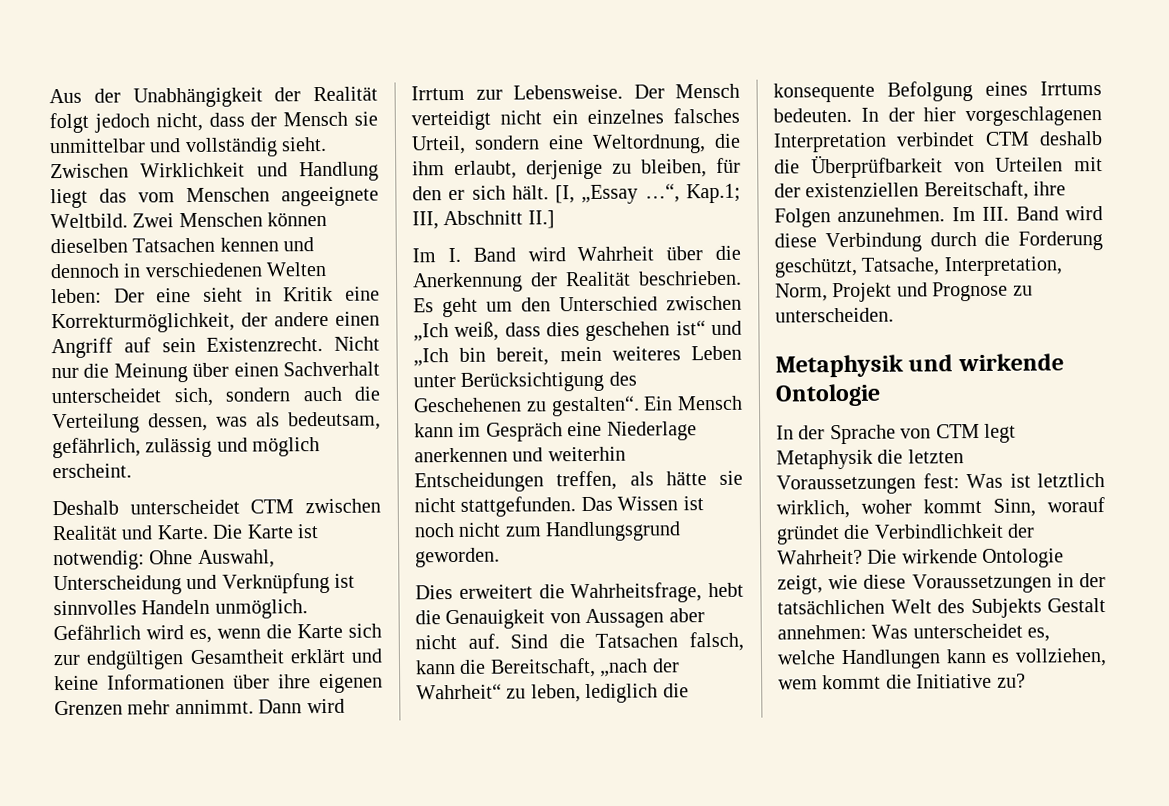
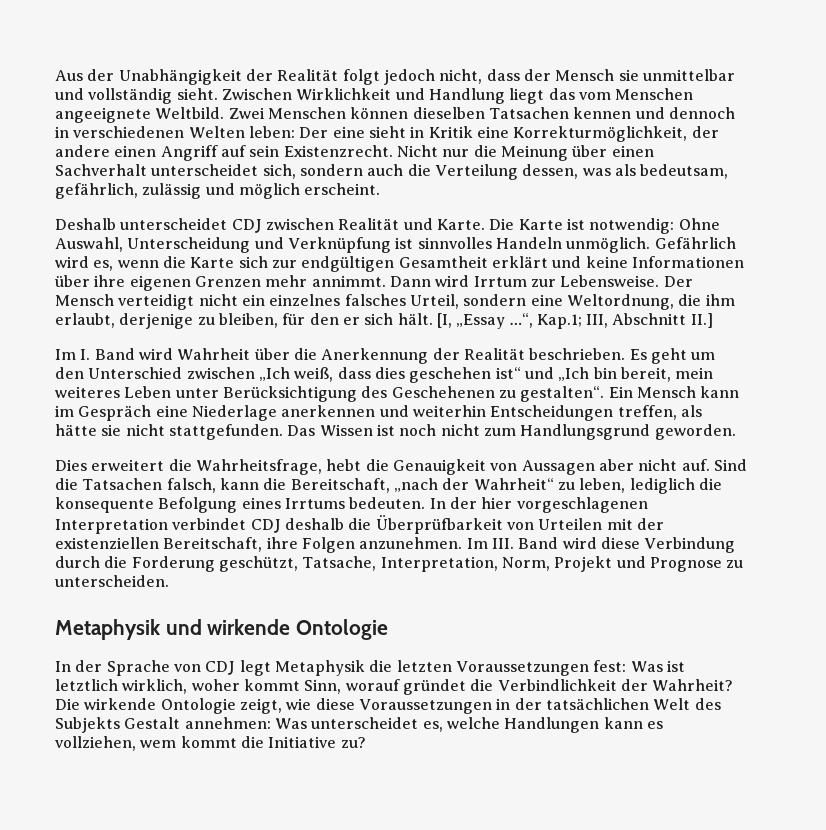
[250,499,295,514] CTM -> [231,219,262,233] CDJ
[984,131,1030,146] CTM -> [250,519,281,533] CDJ
[935,423,980,439] CTM -> [205,661,236,675] CDJ

